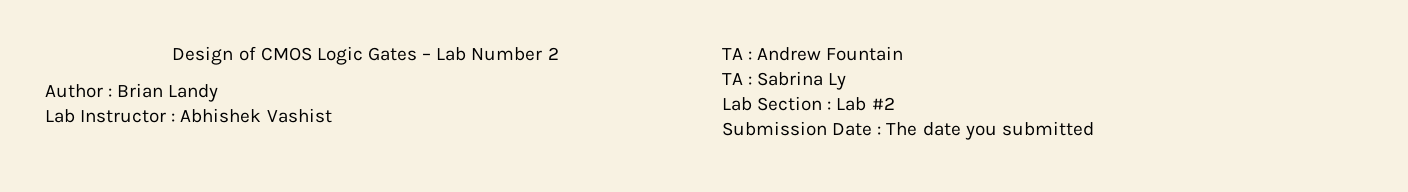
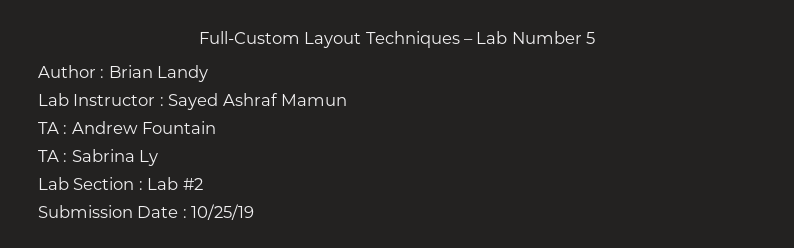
[172,46,417,65] Design of CMOS Logic Gates -> [198,31,460,48] Full-Custom Layout Techniques
[547,47,559,60] 2 -> [586,32,596,44] 5
[180,108,332,123] Abhishek Vashist -> [168,93,348,110] Sayed Ashraf Mamun
[886,121,1094,140] The date you submitted -> [191,204,255,220] 10/25/19

